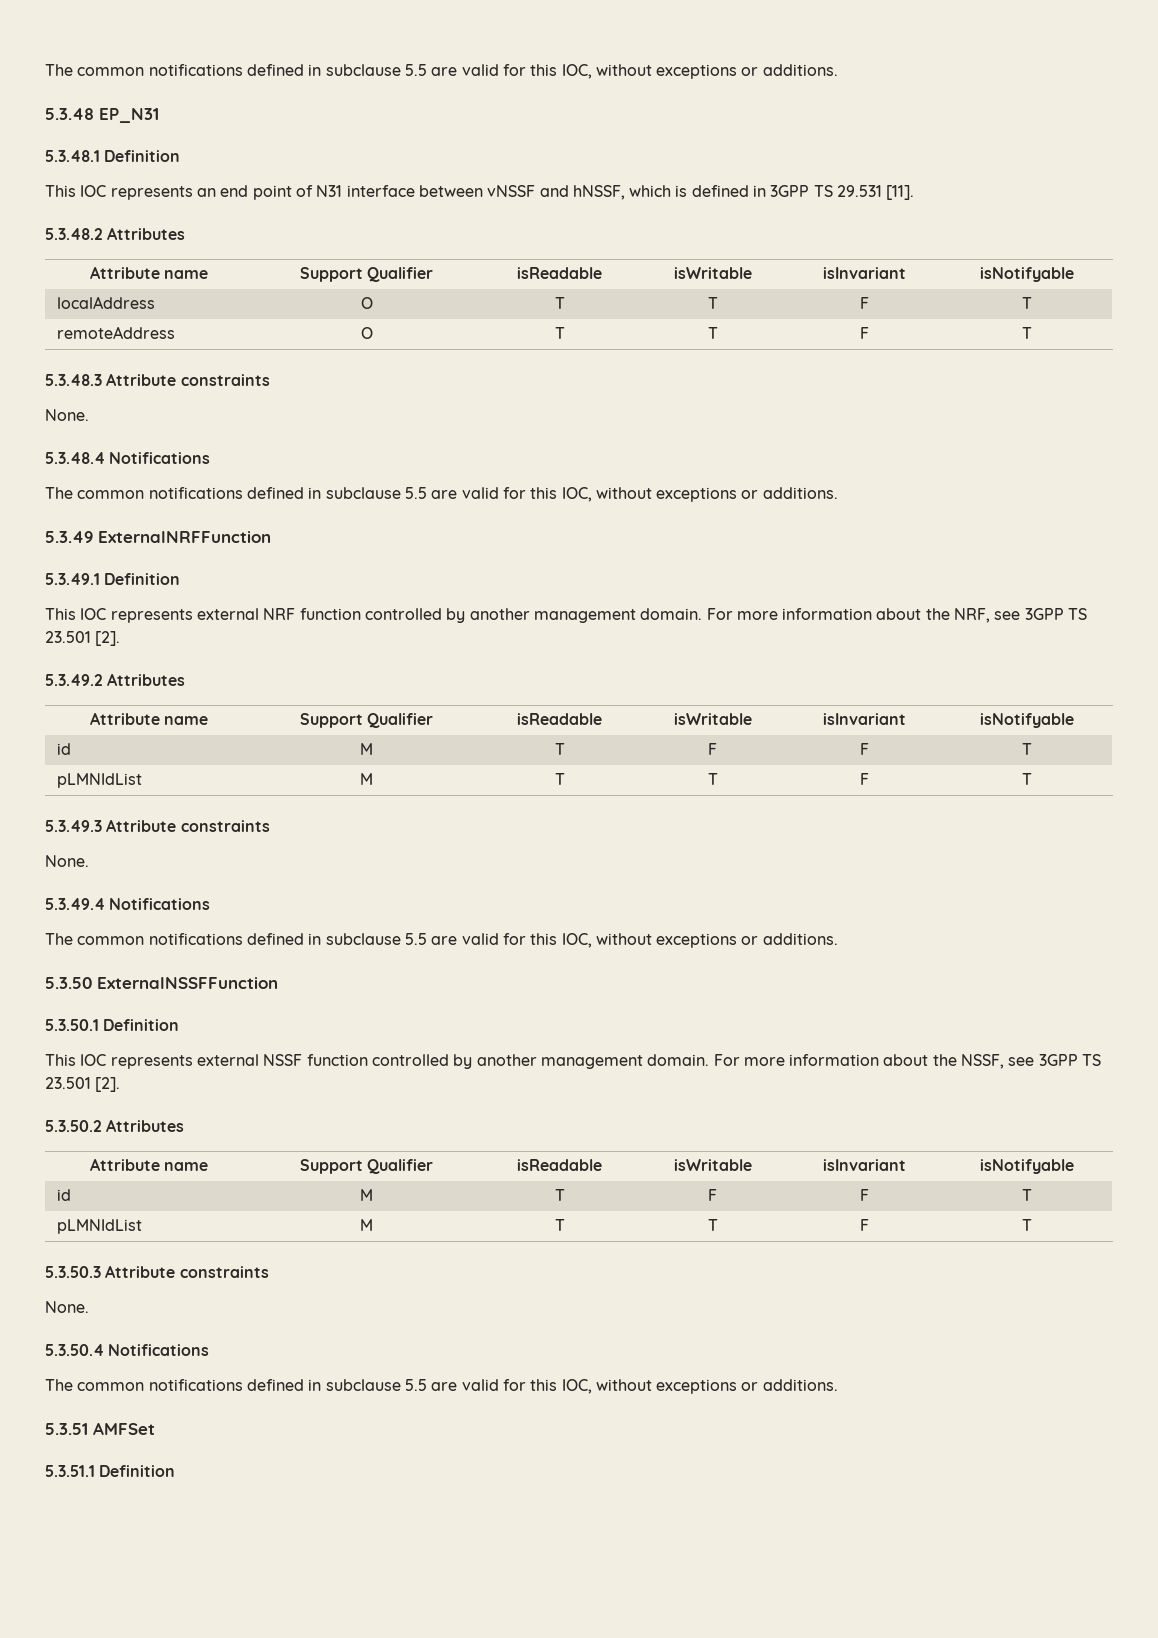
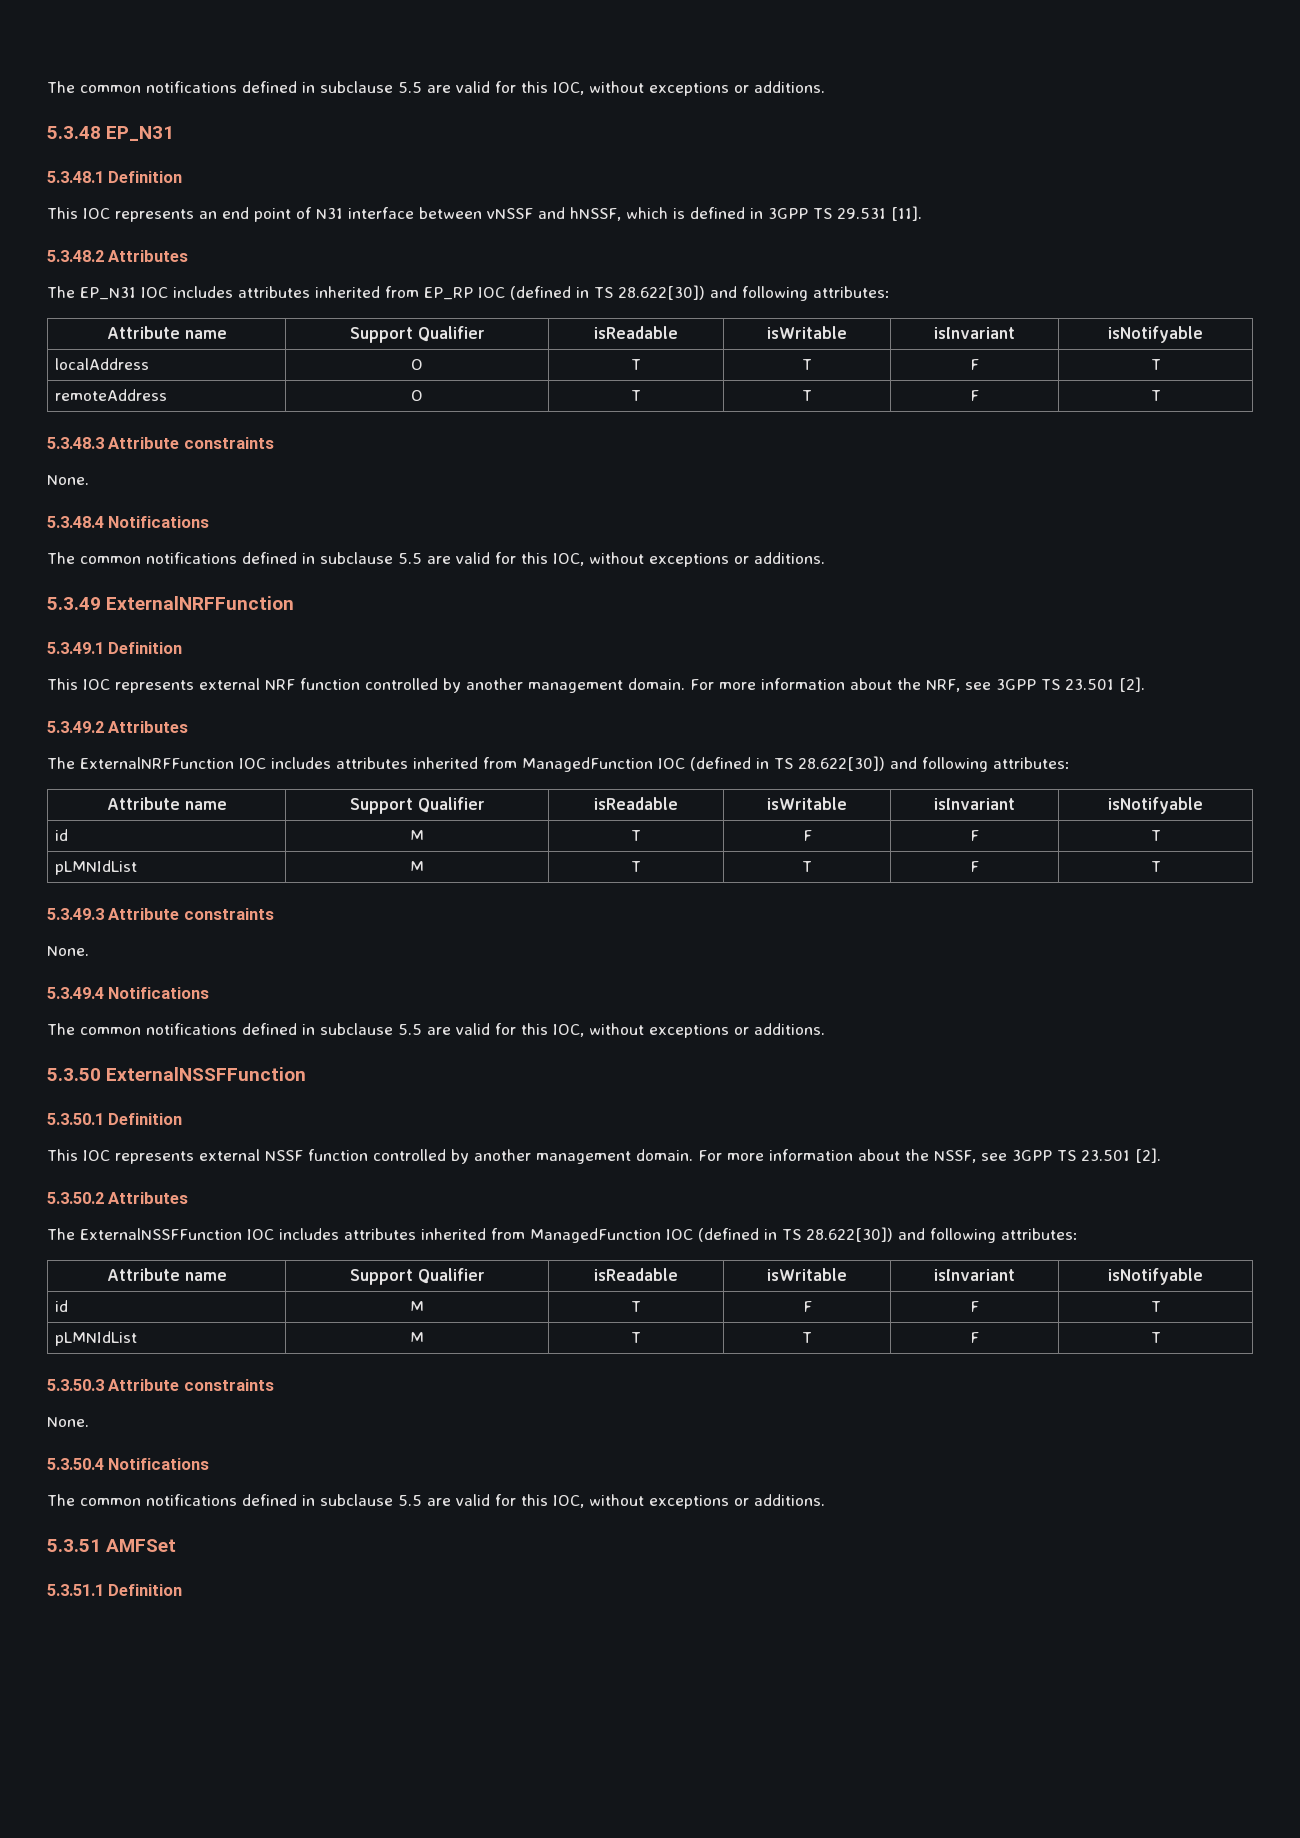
(186, 233) none -> [47,285,890,301] // The EP_N31 IOC includes attributes inherited from EP_RP IOC (defined in TS 28.622[30]) and following attributes:
(186, 679) none -> [47,756,1070,772] // The ExternalNRFFunction IOC includes attributes inherited from ManagedFunction IOC (defined in TS 28.622[30]) and following attributes:
(185, 1125) none -> [47,1227,1078,1243] // The ExternalNSSFFunction IOC includes attributes inherited from ManagedFunction IOC (defined in TS 28.622[30]) and following attributes:

